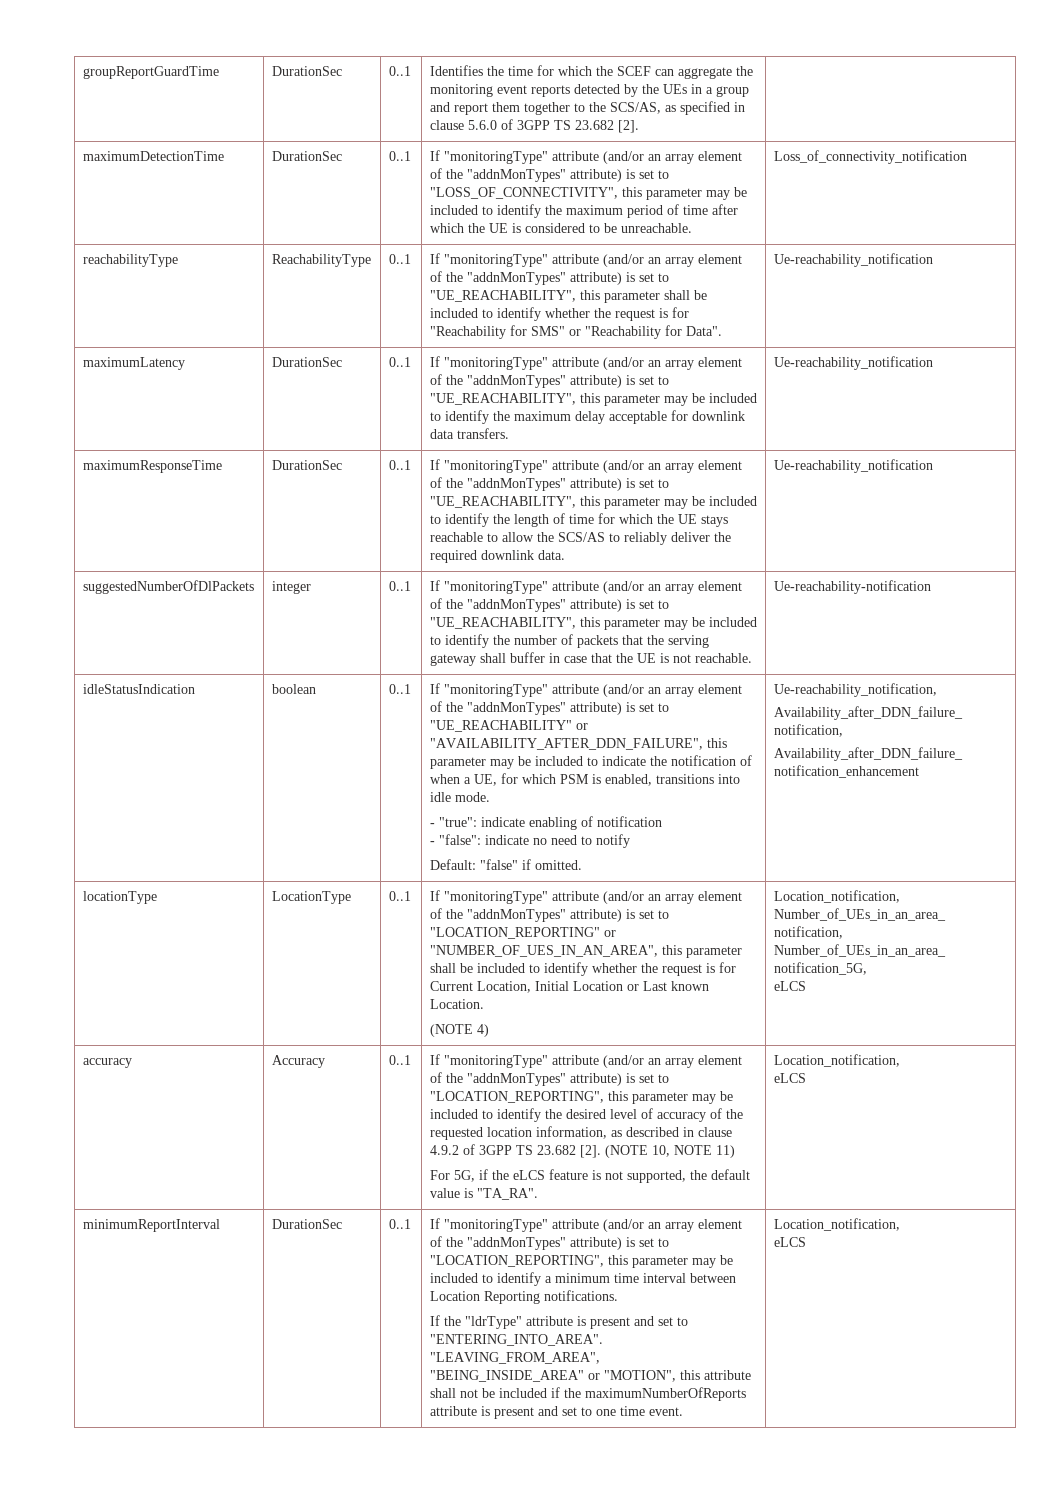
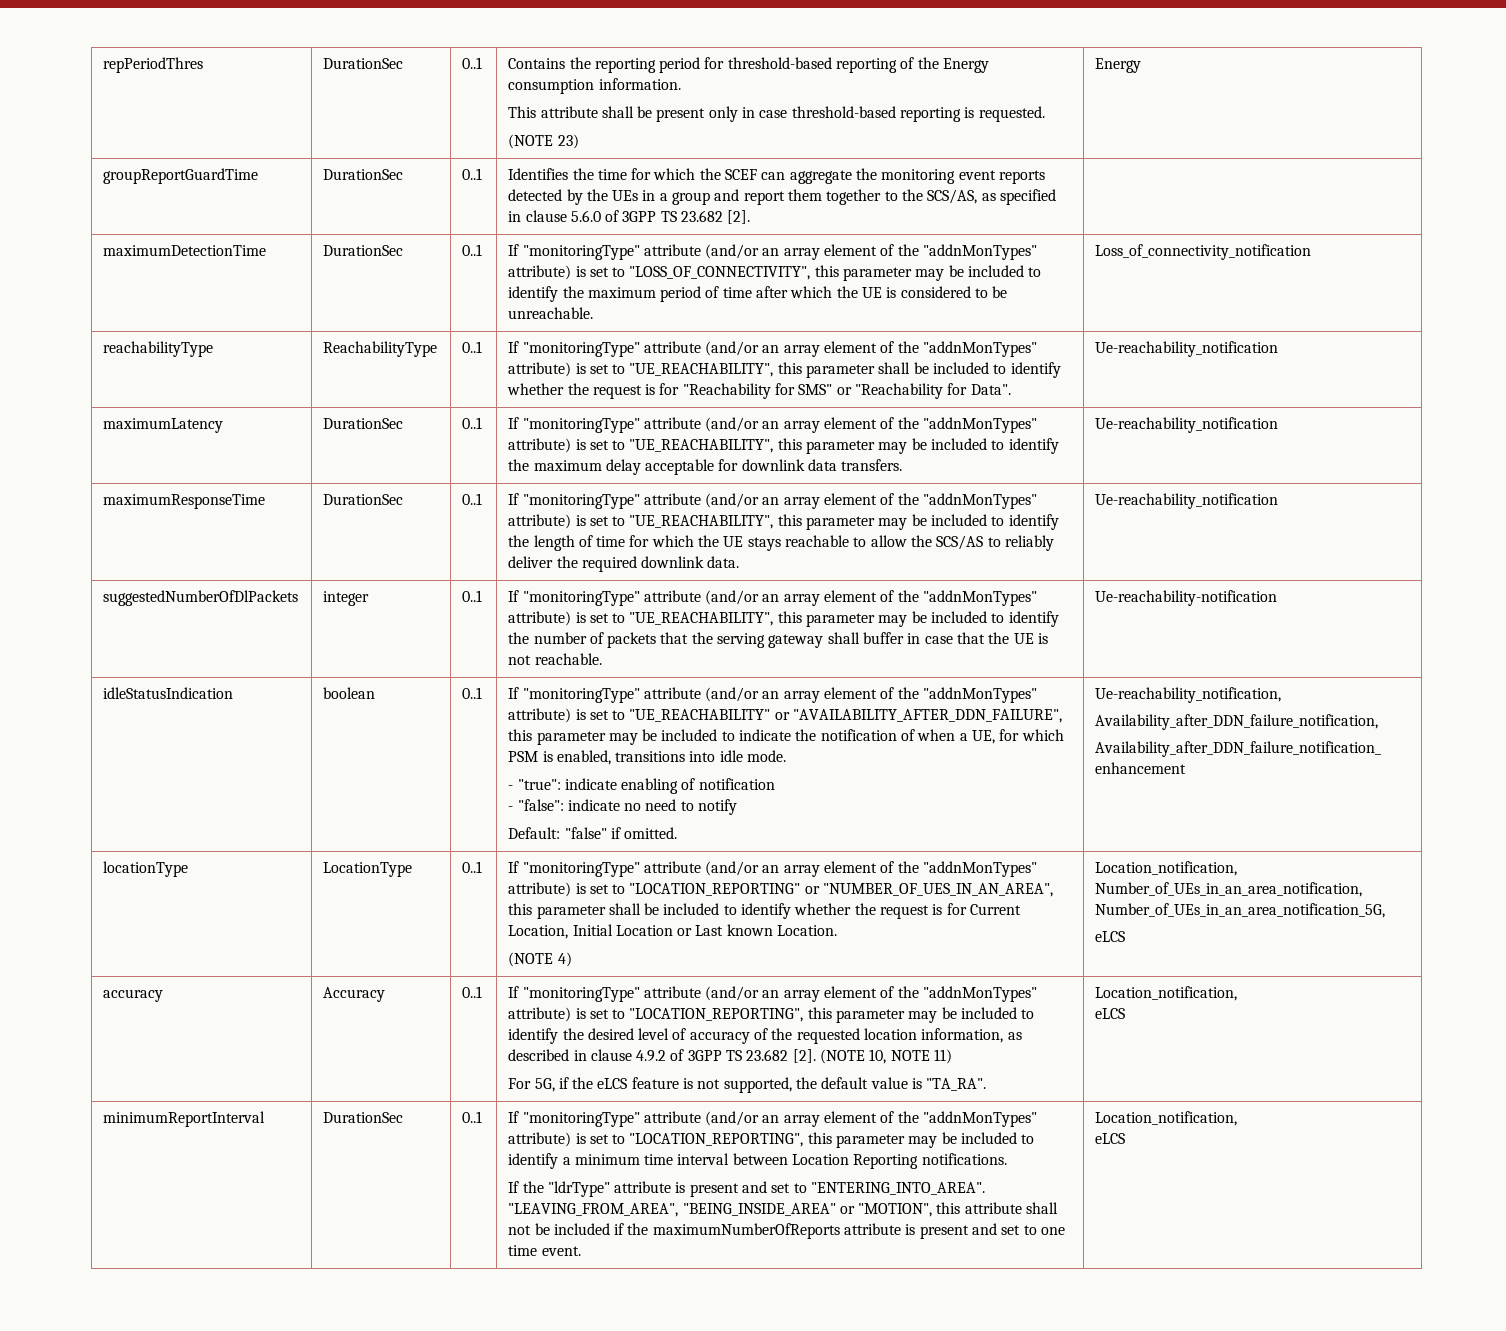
(82, 72) none -> [103,57,204,73] [323,58,404,69] [462,57,483,69] [508,57,990,73] [508,78,681,94] [508,106,1045,122] [508,134,579,149] [1095,58,1142,73] repPeriodThres | DurationSec | 0..1 | Contains the reporting period for threshold-based reporting of the Energy consumption information. // This attribute shall be present only in case threshold-based reporting is requested. // (NOTE 23) | Energy //

